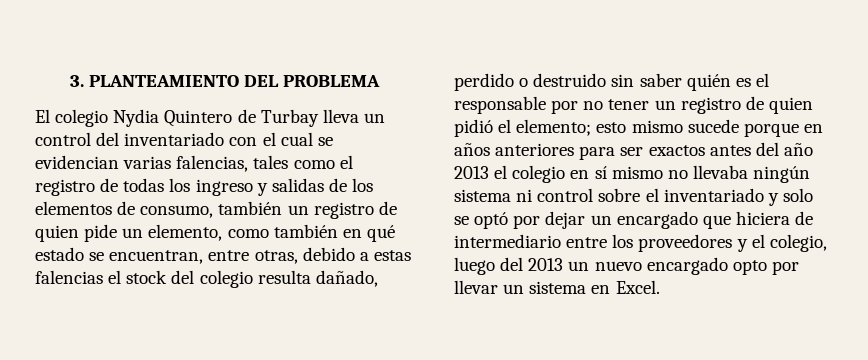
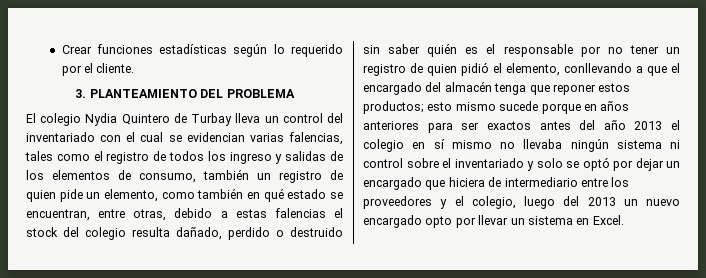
(69, 81) none -> [61,44,343,57] [61,63,135,76] Crear funciones estadísticas según lo requerido por el cliente. //
[123,178,165,192] todas -> [169,151,204,161] todos
[516,119,592,136] elemento; -> [506,63,680,76] [363,81,631,95] [363,101,424,114] elemento, conllevando a que el encargado del almacén tenga que reponer estos productos;

